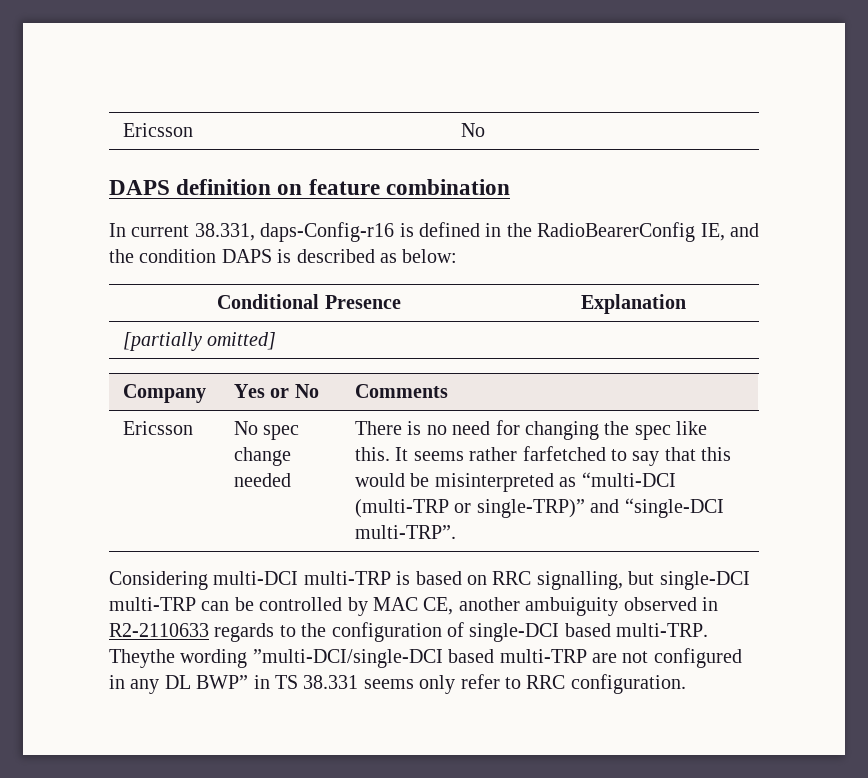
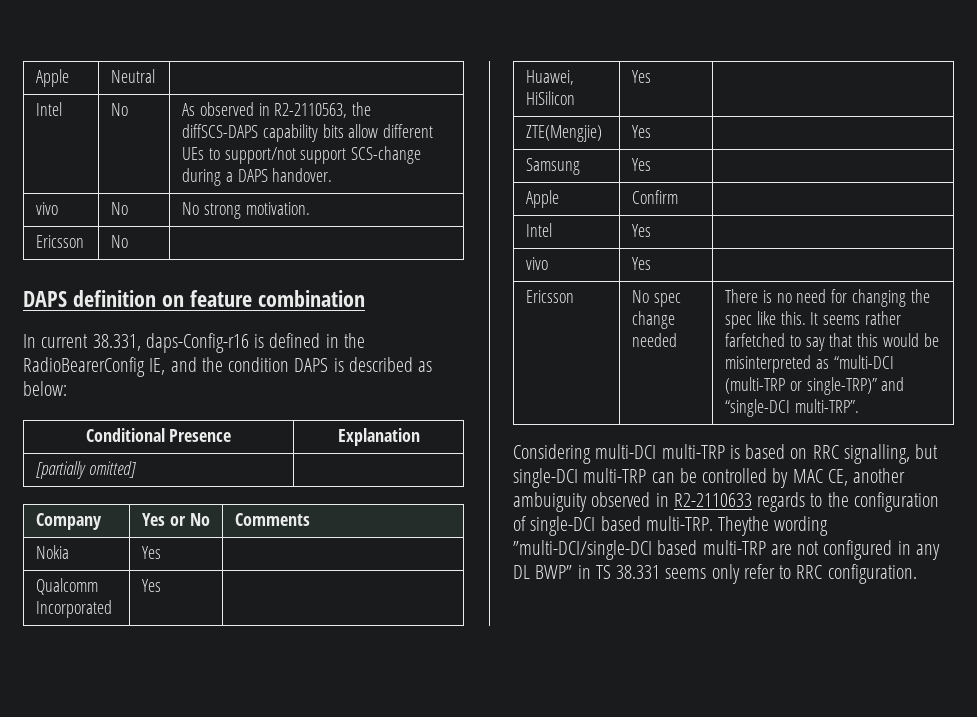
(122, 130) none -> [36,69,70,87] [111,69,156,83] [36,102,63,116] [111,103,129,116] [182,102,372,118] [182,124,434,142] [182,146,422,164] [182,168,333,186] [36,202,59,215] [111,202,129,215] [182,202,310,219] Apple | Neutral | // Intel | No | As observed in R2-2110563, the diffSCS-DAPS capability bits allow different UEs to support/not support SCS-change during a DAPS handover. // vivo | No | No strong motivation. //
(448, 391) none -> [36,545,70,559] [142,546,162,559] [36,578,99,595] [36,600,113,618] [142,579,162,592] [526,70,575,85] [526,91,576,105] [632,70,652,83] [526,125,603,142] [632,125,652,138] [526,158,581,175] [632,158,652,171] [526,190,560,208] [632,190,679,204] [526,223,553,237] [632,224,652,237] [526,257,549,270] [632,257,652,270] // Nokia | Yes | // Qualcomm Incorporated | Yes | // Huawei, HiSilicon | Yes | // ZTE(Mengjie) | Yes | // Samsung | Yes | // Apple | Confirm | // Intel | Yes | // vivo | Yes |

